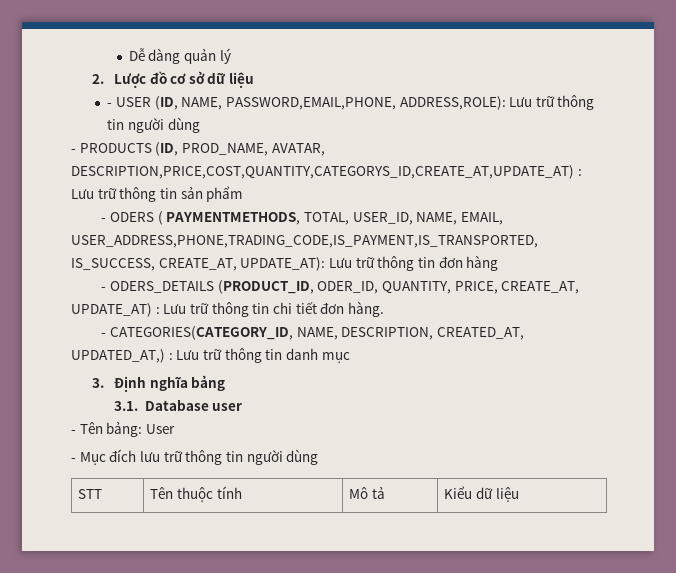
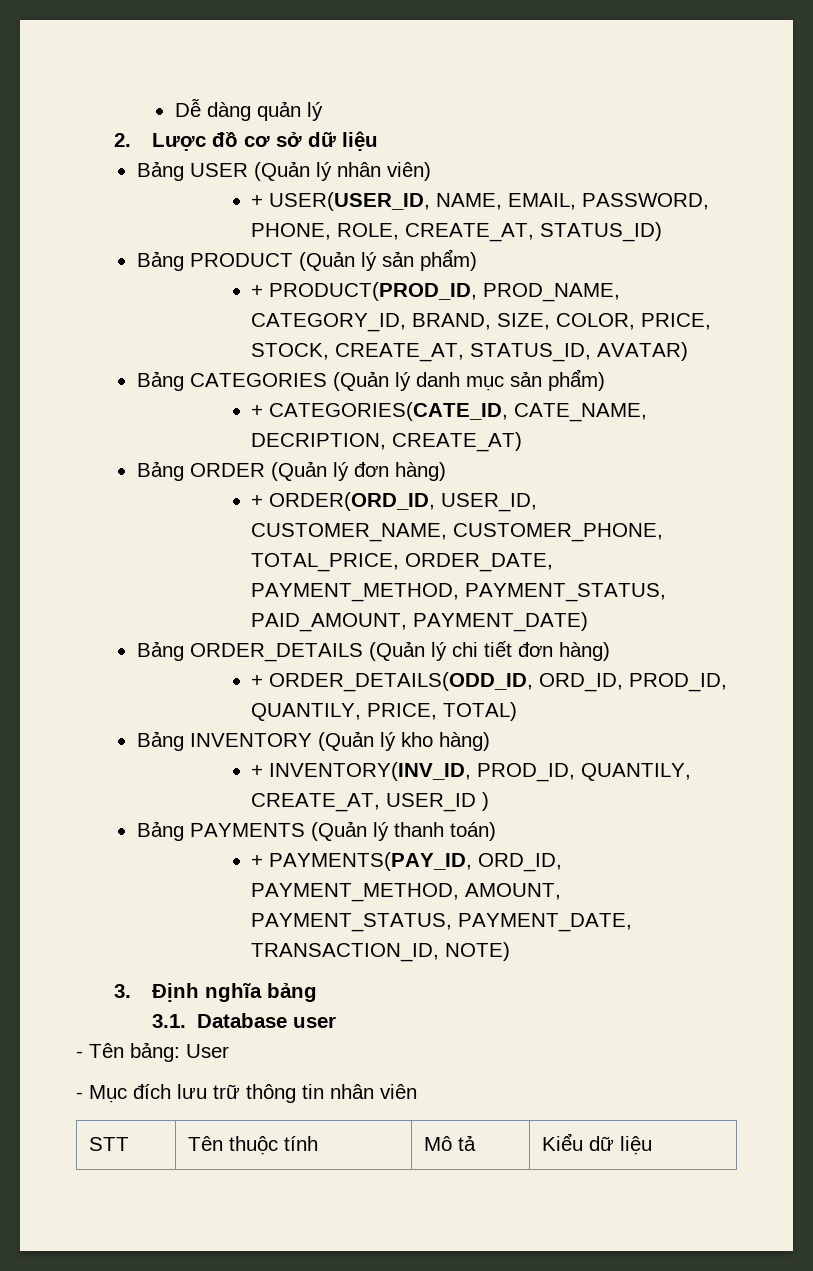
[107,95,595,110] [107,117,200,133] [71,142,325,156] [71,165,582,179] [71,186,244,202] [101,211,503,225] [71,235,538,248] [71,255,499,271] [101,280,580,294] [71,301,384,317] [101,326,525,340] [71,348,350,363] - USER (ID, NAME, PASSWORD,EMAIL,PHONE, ADDRESS,ROLE): Lưu trữ thông tin người dùng // - PRODUCTS (ID, PROD_NAME, AVATAR, DESCRIPTION,PRICE,COST,QUANTITY,CATEGORYS_ID,CREATE_AT,UPDATE_AT) : Lưu trữ thông tin sản phẩm // - ODERS ( PAYMENTMETHODS, TOTAL, USER_ID, NAME, EMAIL, USER_ADDRESS,PHONE,TRADING_CODE,IS_PAYMENT,IS_TRANSPORTED, IS_SUCCESS, CREATE_AT, UPDATE_AT): Lưu trữ thông tin đơn hàng // - ODERS_DETAILS (PRODUCT_ID, ODER_ID, QUANTITY, PRICE, CREATE_AT, UPDATE_AT) : Lưu trữ thông tin chi tiết đơn hàng. // - CATEGORIES(CATEGORY_ID, NAME, DESCRIPTION, CREATED_AT, UPDATED_AT,) : Lưu trữ thông tin danh mục -> [136,161,431,181] [251,192,710,211] [251,222,663,242] [136,249,477,271] [251,282,621,302] [251,313,712,332] [251,342,689,362] [136,369,605,391] [251,402,648,422] [251,432,523,452] [136,461,446,481] [251,492,538,512] [251,523,664,542] [251,553,554,572] [251,583,667,602] [251,612,589,632] [136,641,610,662] [251,672,728,692] [251,702,518,721] [136,731,490,751] [251,762,692,782] [251,792,490,812] [136,821,496,841] [251,852,563,872] [251,883,562,902] [251,913,633,932] [251,942,511,962] Bảng USER (Quản lý nhân viên) // + USER(USER_ID, NAME, EMAIL, PASSWORD, PHONE, ROLE, CREATE_AT, STATUS_ID) // Bảng PRODUCT (Quản lý sản phẩm) // + PRODUCT(PROD_ID, PROD_NAME, CATEGORY_ID, BRAND, SIZE, COLOR, PRICE, STOCK, CREATE_AT, STATUS_ID, AVATAR) // Bảng CATEGORIES (Quản lý danh mục sản phẩm) // + CATEGORIES(CATE_ID, CATE_NAME, DECRIPTION, CREATE_AT) // Bảng ORDER (Quản lý đơn hàng) // + ORDER(ORD_ID, USER_ID, CUSTOMER_NAME, CUSTOMER_PHONE, TOTAL_PRICE, ORDER_DATE, PAYMENT_METHOD, PAYMENT_STATUS, PAID_AMOUNT, PAYMENT_DATE) // Bảng ORDER_DETAILS (Quản lý chi tiết đơn hàng) // + ORDER_DETAILS(ODD_ID, ORD_ID, PROD_ID, QUANTILY, PRICE, TOTAL) // Bảng INVENTORY (Quản lý kho hàng) // + INVENTORY(INV_ID, PROD_ID, QUANTILY, CREATE_AT, USER_ID ) // Bảng PAYMENTS (Quản lý thanh toán) // + PAYMENTS(PAY_ID, ORD_ID, PAYMENT_METHOD, AMOUNT, PAYMENT_STATUS, PAYMENT_DATE, TRANSACTION_ID, NOTE)
[246,449,319,465] người dùng -> [330,1084,417,1099] nhân viên

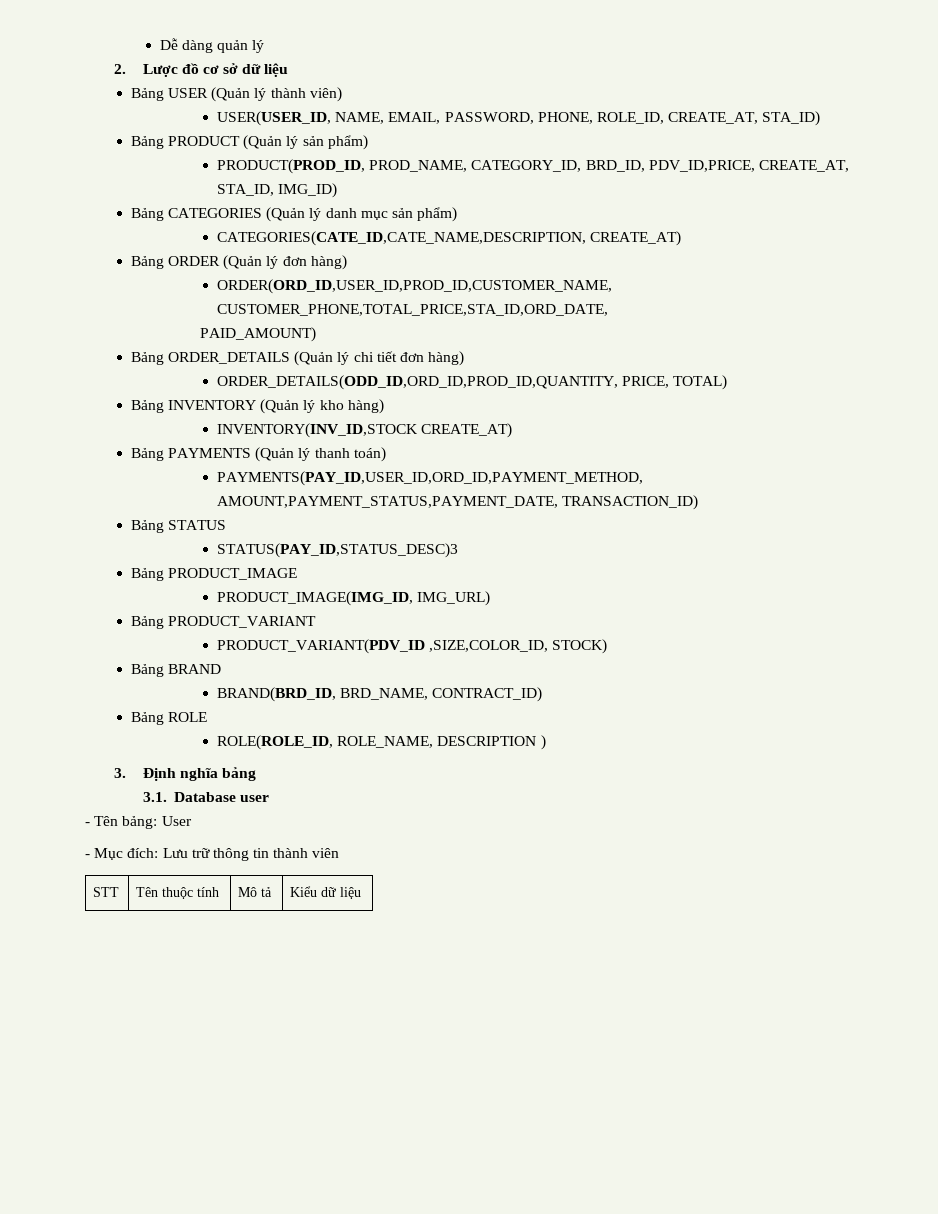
[336,162,381,177] nhân -> [270,88,306,98] thành
[251,195,264,207] + -> (342, 94) none
[337,222,663,242] ROLE, CREATE_AT, STATUS_ID) -> [596,111,821,126] ROLE_ID, CREATE_AT, STA_ID)
[251,285,264,297] + -> (368, 142) none
[412,313,712,330] [251,342,689,362] BRAND, SIZE, COLOR, PRICE, STOCK, CREATE_AT, STATUS_ID, AVATAR) -> [585,160,849,172] [217,183,338,198] BRD_ID, PDV_ID,PRICE, CREATE_AT, STA_ID, IMG_ID)
[251,402,648,422] [251,433,387,450] + CATEGORIES(CATE_ID, CATE_NAME, DECRIPTION, -> [217,231,587,246] CATEGORIES(CATE_ID,CATE_NAME,DESCRIPTION,
[251,492,538,512] [251,523,664,542] [251,553,554,572] [251,583,667,602] [251,612,589,632] + ORDER(ORD_ID, USER_ID, CUSTOMER_NAME, CUSTOMER_PHONE, TOTAL_PRICE, ORDER_DATE, PAYMENT_METHOD, PAYMENT_STATUS, PAID_AMOUNT, PAYMENT_DATE) -> [217,279,613,294] [217,304,609,316] [200,327,317,342] ORDER(ORD_ID,USER_ID,PROD_ID,CUSTOMER_NAME, CUSTOMER_PHONE,TOTAL_PRICE,STA_ID,ORD_DATE, // PAID_AMOUNT)
[251,672,728,692] [251,703,362,721] + ORDER_DETAILS(ODD_ID, ORD_ID, PROD_ID, QUANTILY, -> [217,375,619,390] ORDER_DETAILS(ODD_ID,ORD_ID,PROD_ID,QUANTITY,
[251,762,692,782] [251,792,490,812] + INVENTORY(INV_ID, PROD_ID, QUANTILY, CREATE_AT, USER_ID ) -> [217,423,513,438] INVENTORY(INV_ID,STOCK CREATE_AT)
[251,852,563,872] [251,883,562,902] [251,913,633,932] [251,942,511,962] + PAYMENTS(PAY_ID, ORD_ID, PAYMENT_METHOD, AMOUNT, PAYMENT_STATUS, PAYMENT_DATE, TRANSACTION_ID, NOTE) -> [217,471,644,486] [217,495,699,510] [130,520,226,533] [217,543,459,558] [130,568,297,581] [217,591,491,606] [130,616,316,629] [217,639,608,654] [130,664,221,677] [217,687,543,702] [130,712,207,725] [217,735,546,750] PAYMENTS(PAY_ID,USER_ID,ORD_ID,PAYMENT_METHOD, AMOUNT,PAYMENT_STATUS,PAYMENT_DATE, TRANSACTION_ID) // Bảng STATUS // STATUS(PAY_ID,STATUS_DESC)3 // Bảng PRODUCT_IMAGE // PRODUCT_IMAGE(IMG_ID, IMG_URL) // Bảng PRODUCT_VARIANT // PRODUCT_VARIANT(PDV_ID ,SIZE,COLOR_ID, STOCK) // Bảng BRAND // BRAND(BRD_ID, BRD_NAME, CONTRACT_ID) // Bảng ROLE // ROLE(ROLE_ID, ROLE_NAME, DESCRIPTION )
[133,1084,207,1099] đích lưu -> [127,848,188,858] đích: Lưu
[330,1084,374,1099] nhân -> [273,848,309,858] thành

